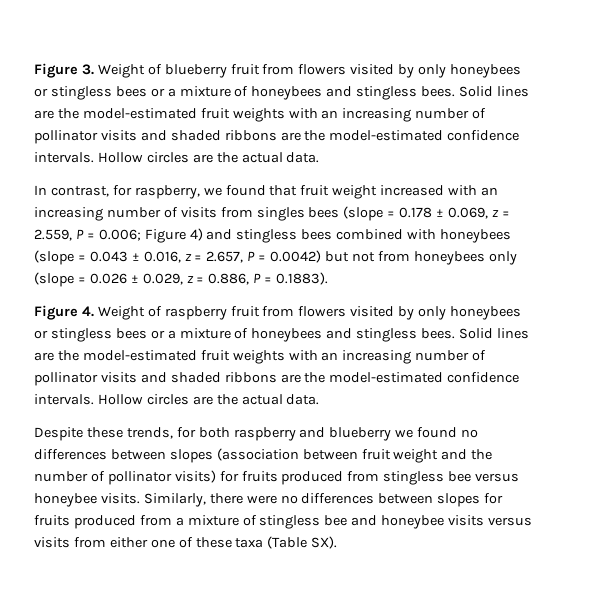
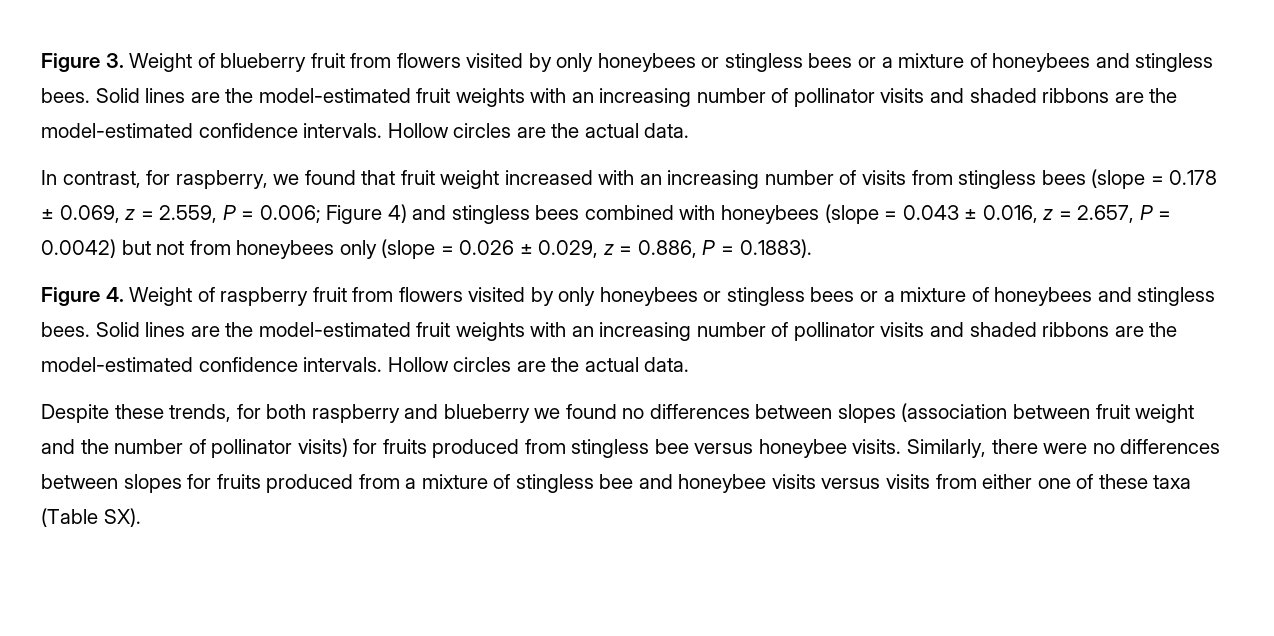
[256,207,305,221] singles -> [958,170,1037,189] stingless

